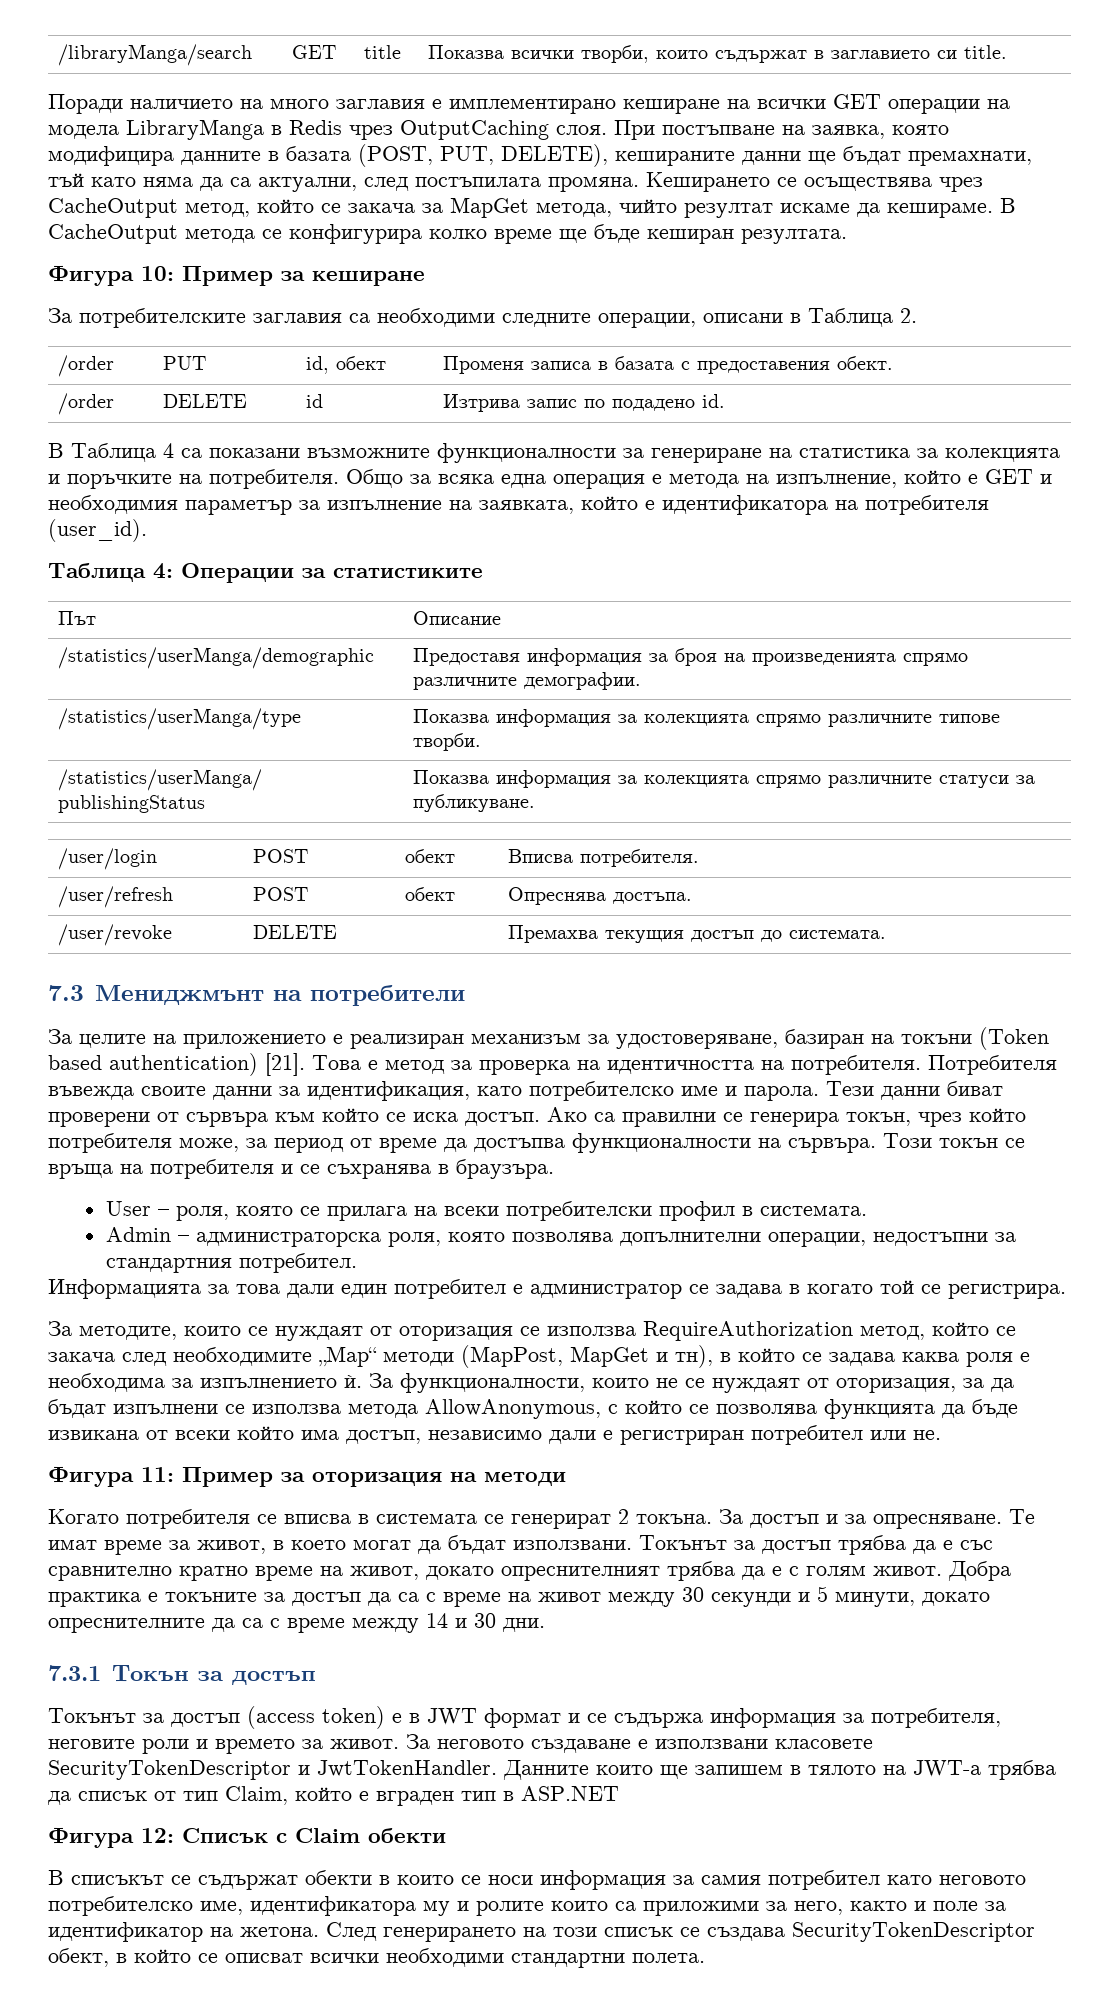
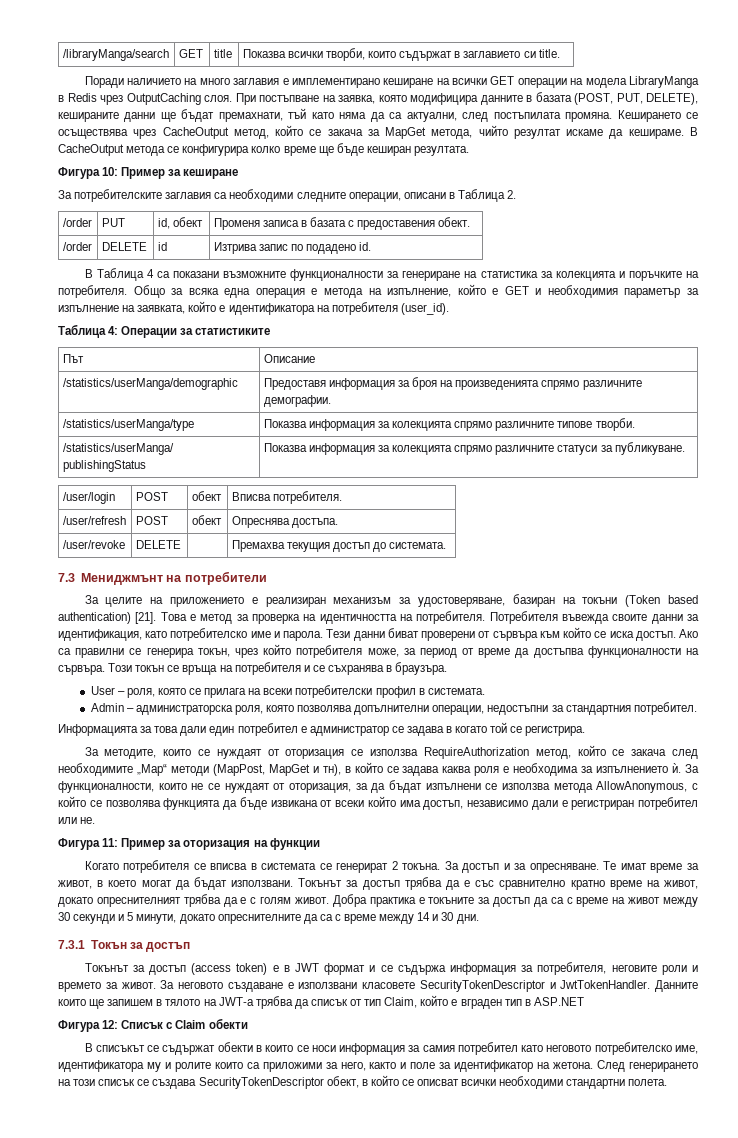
[484,1472,566,1486] методи -> [269,838,320,850] функции

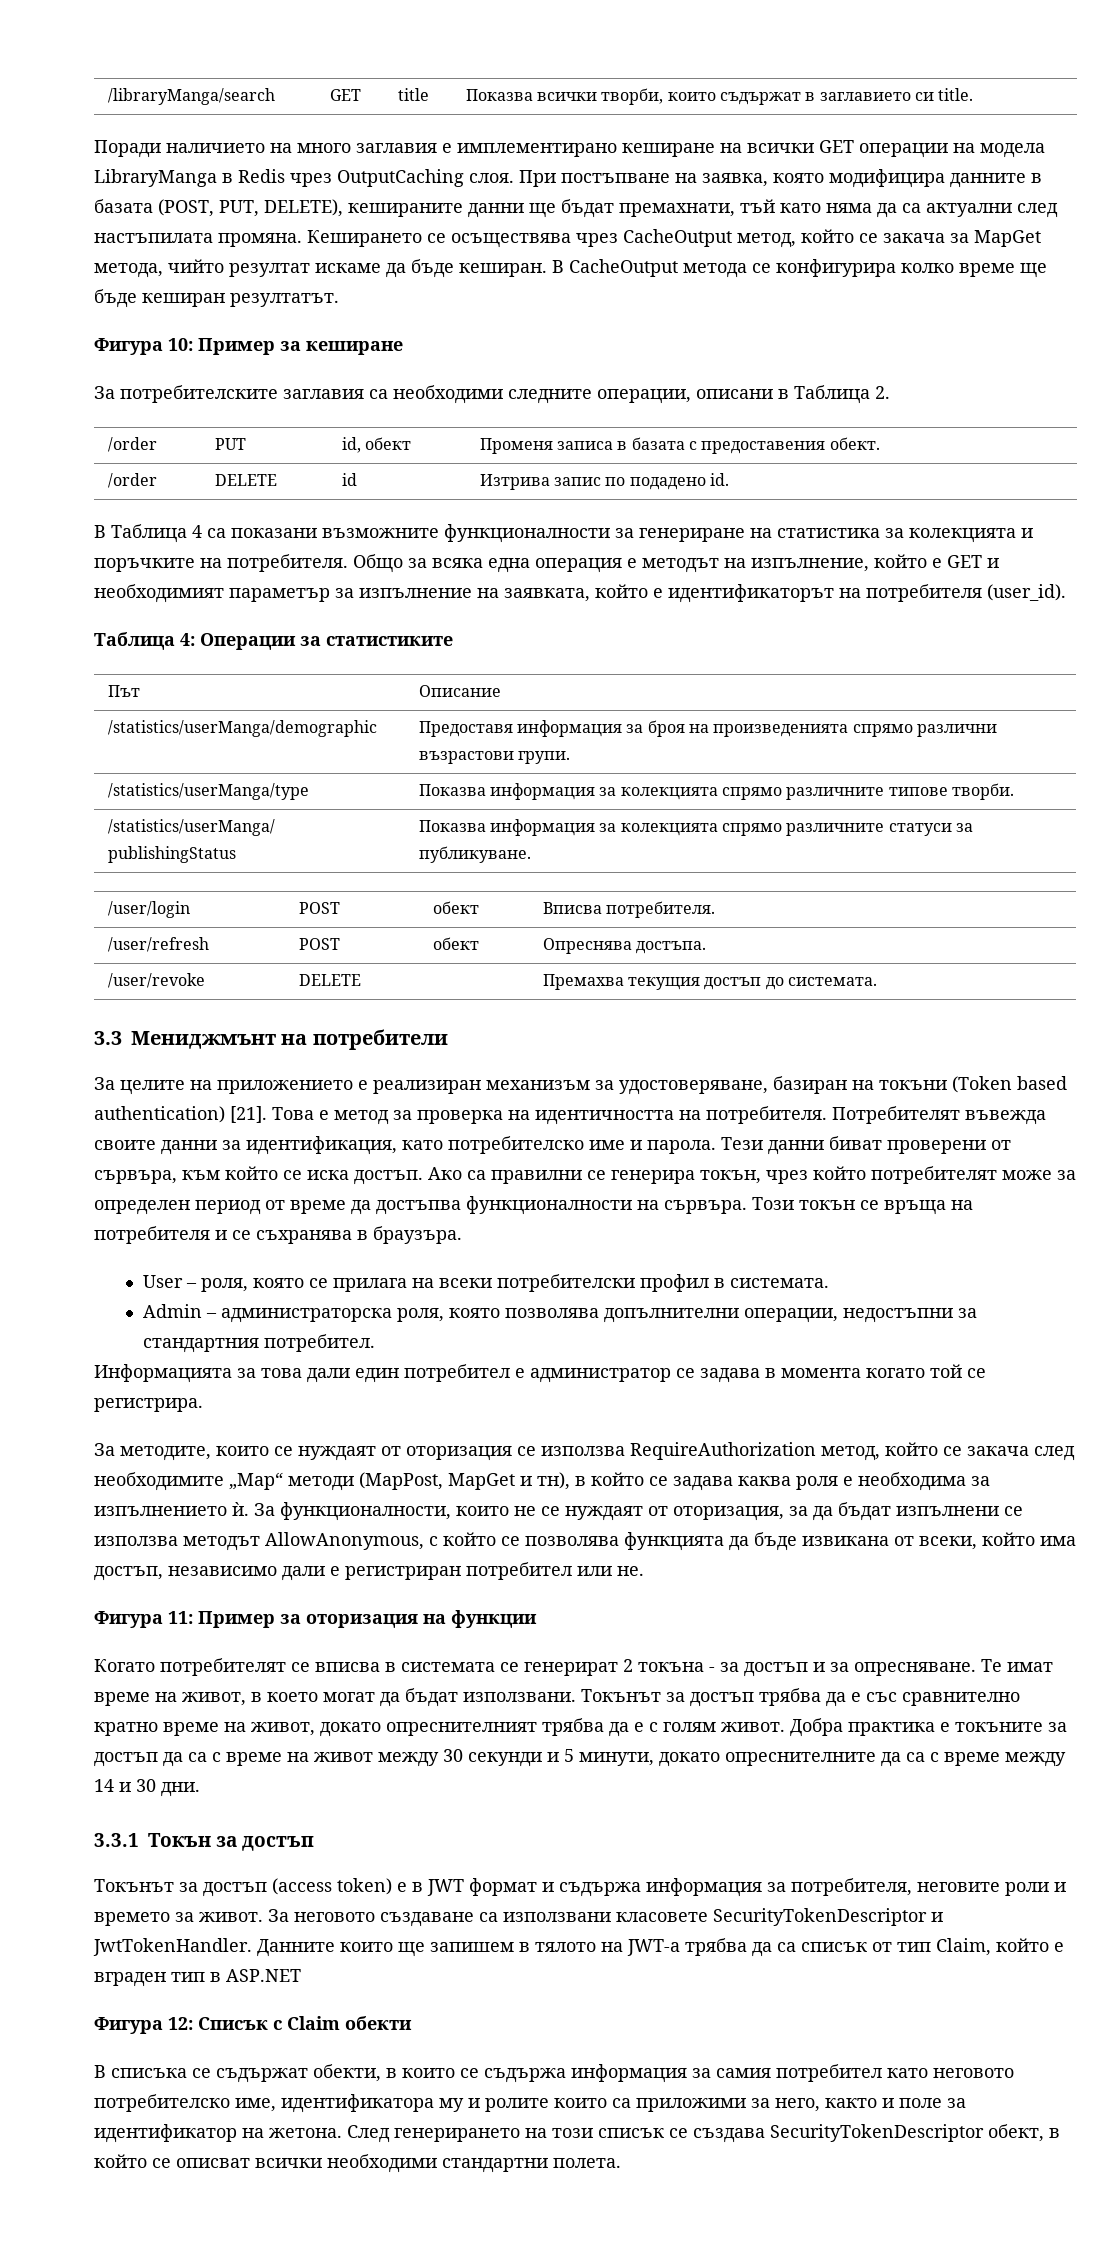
[406,112,561,122] актуални, след постъпилата -> [926,203,1058,218] [94,233,213,243] актуални след настъпилата
[628,129,684,139] кешираме. -> [411,259,547,278] бъде кеширан.
[413,146,469,156] резултата. -> [230,293,339,307] резултатът.
[323,288,363,298] метода -> [642,558,719,573] методът
[547,285,618,298] необходимия -> [94,584,224,603] необходимият
[228,303,315,315] идентификатора -> [668,584,834,603] идентификаторът
[582,380,642,390] [263,395,331,407] различните демографии. -> [916,724,997,737] [418,751,570,764] различни възрастови групи.
[58,573,75,582] 7.3 -> [94,1031,122,1045] 3.3
[489,611,558,624] Потребителя -> [832,1106,960,1124] Потребителят
[492,631,538,641] сървъра -> [94,1170,177,1184] сървъра,
[296,645,416,658] потребителя може, за -> [871,1166,1076,1184] [94,1200,190,1215] потребителят може за определен
(453, 729) none -> [781,1368,861,1378] момента
[553,783,593,793] метода -> [183,1536,260,1551] методът
[335,800,364,807] всеки -> [919,1536,977,1550] всеки,
[123,860,190,873] потребителя -> [160,1658,286,1676] потребителят
[402,861,459,870] токъна. За -> [638,1662,739,1672] токъна - за
[687,863,699,870] за -> [155,1692,177,1702] на
[58,940,85,949] 7.3.1 -> [94,1833,139,1847] 3.3.1
[380,965,393,972] се -> (554, 1887) none
[287,982,294,989] е -> [479,1912,498,1922] са
(309, 1004) none -> [777,1942,796,1952] са
[95,1045,145,1052] списъкът -> [111,2068,187,2078] списъка
[217,1042,253,1052] обекти -> [313,2064,381,2082] обекти,
[311,1045,336,1052] носи -> [484,2068,566,2083] съдържа

